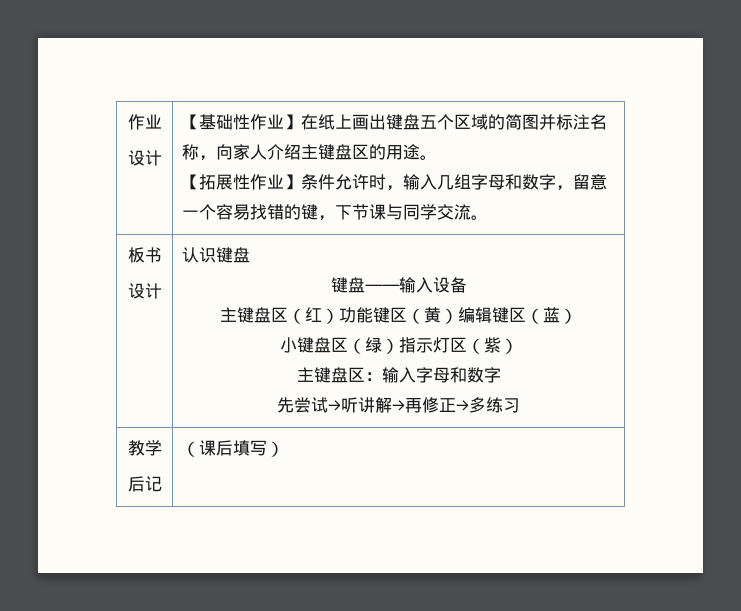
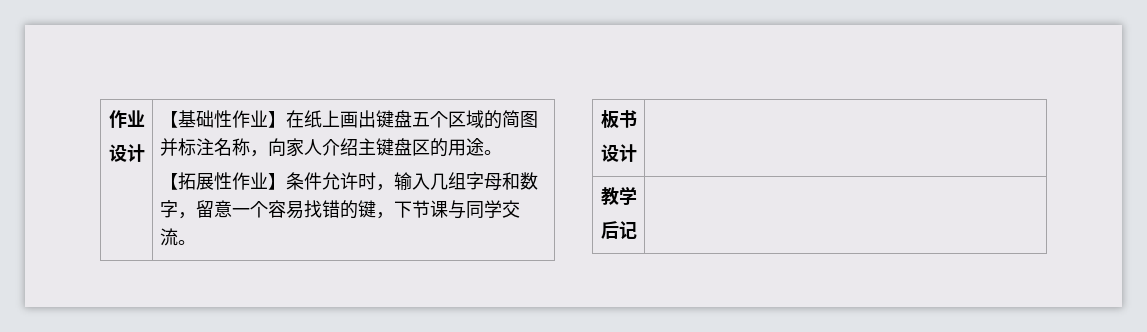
[182,247,251,263] [330,277,467,293] [220,307,577,324] [279,337,518,354] [296,367,501,383] [277,397,520,413] 认识键盘 // 键盘——输入设备 // 主键盘区（红）功能键区（黄）编辑键区（蓝） // 小键盘区（绿）指示灯区（紫） // 主键盘区：输入字母和数字 // 先尝试→听讲解→再修正→多练习 -> (637, 153) none
[182,440,285,457] （课后填写） -> (637, 230) none

